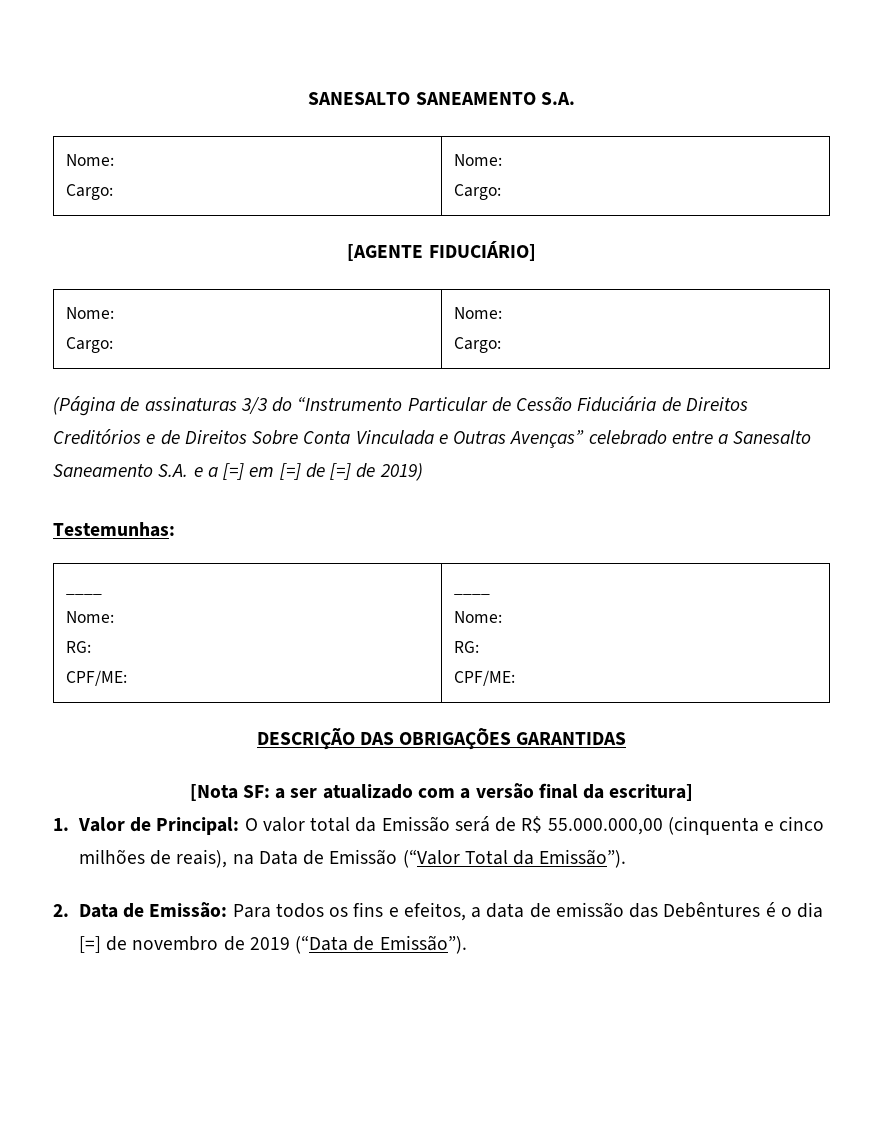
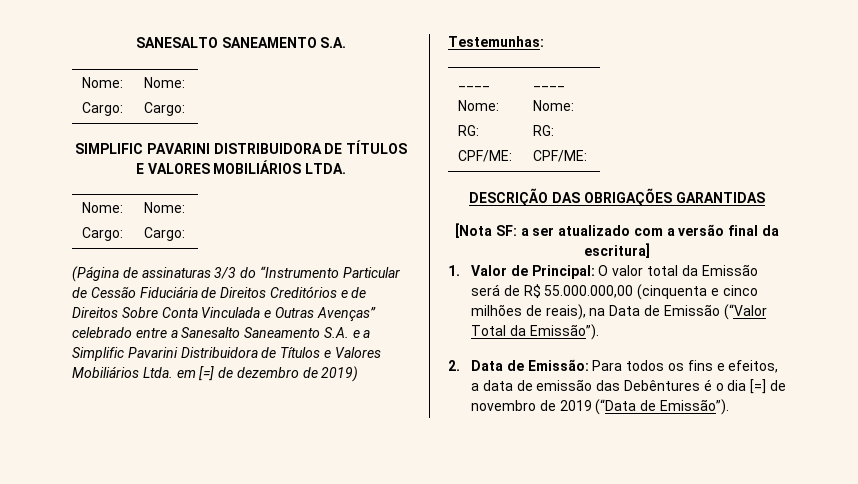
[347,241,536,261] [AGENTE FIDUCIÁRIO] -> [74,140,408,154] [135,160,347,174] SIMPLIFIC PAVARINI DISTRIBUIDORA DE TÍTULOS E VALORES MOBILIÁRIOS LTDA.
[223,463,245,480] [=] -> [72,347,381,361] [72,366,173,378] Simplific Pavarini Distribuidora de Títulos e Valores Mobiliários Ltda.
[330,463,352,480] [=] -> [236,367,299,378] dezembro

